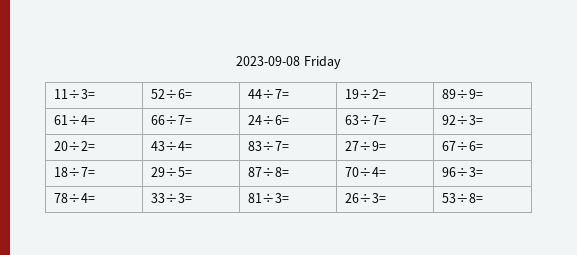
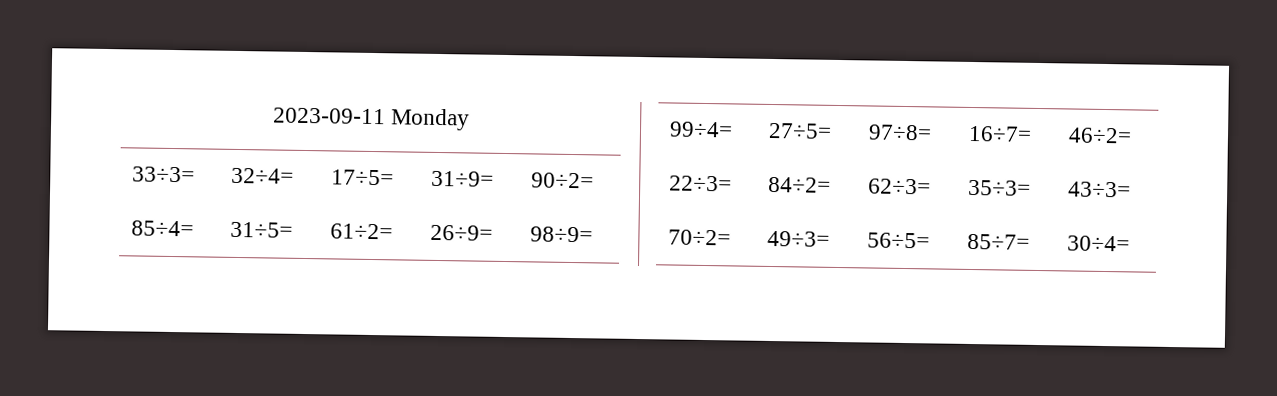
[236,56,341,69] [53,89,95,99] [150,89,192,99] [247,89,289,99] [344,89,386,99] [441,89,483,99] [53,115,95,125] [150,115,192,125] [247,115,289,125] [344,115,386,125] [441,115,483,125] [53,141,95,151] [150,141,192,151] [247,141,289,151] [344,141,386,151] [441,141,483,151] [53,167,95,177] [150,167,192,177] [247,167,289,177] [344,167,386,177] [441,167,483,177] [53,193,95,203] [150,193,192,203] [247,193,289,203] [344,193,386,203] [441,193,483,203] 2023-09-08 Friday // 11÷3= | 52÷6= | 44÷7= | 19÷2= | 89÷9= // 61÷4= | 66÷7= | 24÷6= | 63÷7= | 92÷3= // 20÷2= | 43÷4= | 83÷7= | 27÷9= | 67÷6= // 18÷7= | 29÷5= | 87÷8= | 70÷4= | 96÷3= // 78÷4= | 33÷3= | 81÷3= | 26÷3= | 53÷8= -> [272,107,471,131] [132,166,196,183] [231,167,295,184] [331,169,395,186] [431,170,495,187] [531,172,595,189] [131,220,195,237] [230,221,294,238] [330,223,394,240] [430,224,494,241] [530,226,594,243] [669,121,734,138] [768,122,833,139] [868,124,933,141] [968,125,1033,142] [1068,127,1133,144] [669,175,733,192] [768,176,832,193] [868,178,932,195] [968,179,1032,196] [1068,181,1132,198] [668,229,732,246] [767,230,831,247] [867,232,931,249] [967,233,1031,250] [1067,235,1131,252] 2023-09-11 Monday // 33÷3= | 32÷4= | 17÷5= | 31÷9= | 90÷2= // 85÷4= | 31÷5= | 61÷2= | 26÷9= | 98÷9= // 99÷4= | 27÷5= | 97÷8= | 16÷7= | 46÷2= // 22÷3= | 84÷2= | 62÷3= | 35÷3= | 43÷3= // 70÷2= | 49÷3= | 56÷5= | 85÷7= | 30÷4=

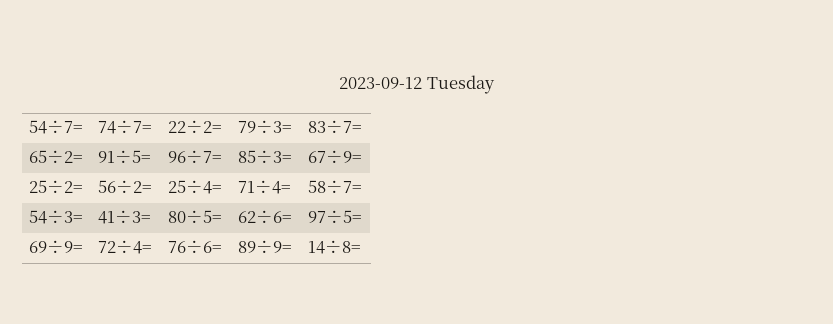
[272,107,471,131] [132,166,196,183] [231,167,295,184] [331,169,395,186] [431,170,495,187] [531,172,595,189] [131,220,195,237] [230,221,294,238] [330,223,394,240] [430,224,494,241] [530,226,594,243] [669,121,734,138] [768,122,833,139] [868,124,933,141] [968,125,1033,142] [1068,127,1133,144] [669,175,733,192] [768,176,832,193] [868,178,932,195] [968,179,1032,196] [1068,181,1132,198] [668,229,732,246] [767,230,831,247] [867,232,931,249] [967,233,1031,250] [1067,235,1131,252] 2023-09-11 Monday // 33÷3= | 32÷4= | 17÷5= | 31÷9= | 90÷2= // 85÷4= | 31÷5= | 61÷2= | 26÷9= | 98÷9= // 99÷4= | 27÷5= | 97÷8= | 16÷7= | 46÷2= // 22÷3= | 84÷2= | 62÷3= | 35÷3= | 43÷3= // 70÷2= | 49÷3= | 56÷5= | 85÷7= | 30÷4= -> [339,75,495,94] [29,120,84,134] [98,120,153,134] [168,120,223,133] [238,120,293,133] [308,120,363,133] [29,150,84,163] [98,150,152,163] [168,150,223,163] [238,150,293,163] [308,150,363,163] [29,180,84,193] [98,180,153,193] [168,180,223,194] [238,180,292,194] [308,180,363,193] [29,210,84,224] [98,210,152,224] [168,210,223,223] [238,210,293,223] [308,210,363,223] [29,240,84,253] [98,240,153,254] [168,240,223,253] [238,240,293,253] [308,240,362,254] 2023-09-12 Tuesday // 54÷7= | 74÷7= | 22÷2= | 79÷3= | 83÷7= // 65÷2= | 91÷5= | 96÷7= | 85÷3= | 67÷9= // 25÷2= | 56÷2= | 25÷4= | 71÷4= | 58÷7= // 54÷3= | 41÷3= | 80÷5= | 62÷6= | 97÷5= // 69÷9= | 72÷4= | 76÷6= | 89÷9= | 14÷8=

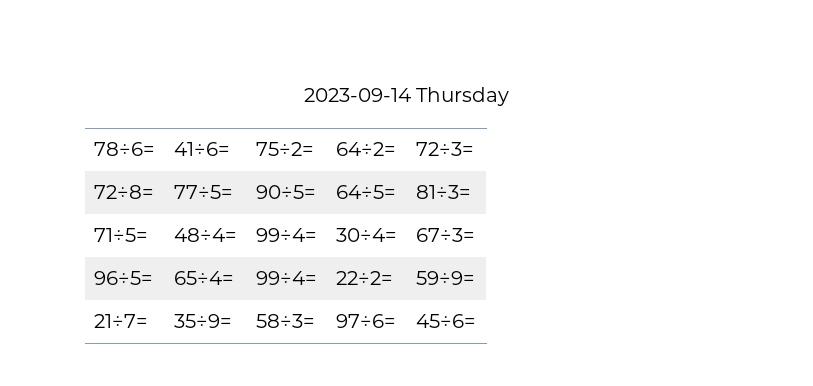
[339,75,495,94] [29,120,84,134] [98,120,153,134] [168,120,223,133] [238,120,293,133] [308,120,363,133] [29,150,84,163] [98,150,152,163] [168,150,223,163] [238,150,293,163] [308,150,363,163] [29,180,84,193] [98,180,153,193] [168,180,223,194] [238,180,292,194] [308,180,363,193] [29,210,84,224] [98,210,152,224] [168,210,223,223] [238,210,293,223] [308,210,363,223] [29,240,84,253] [98,240,153,254] [168,240,223,253] [238,240,293,253] [308,240,362,254] 2023-09-12 Tuesday // 54÷7= | 74÷7= | 22÷2= | 79÷3= | 83÷7= // 65÷2= | 91÷5= | 96÷7= | 85÷3= | 67÷9= // 25÷2= | 56÷2= | 25÷4= | 71÷4= | 58÷7= // 54÷3= | 41÷3= | 80÷5= | 62÷6= | 97÷5= // 69÷9= | 72÷4= | 76÷6= | 89÷9= | 14÷8= -> [303,87,510,106] [94,142,156,156] [174,142,231,156] [256,142,315,156] [336,142,397,156] [416,142,475,156] [94,185,155,199] [174,185,234,199] [256,185,317,199] [336,185,397,199] [416,185,472,199] [94,228,149,242] [174,228,238,242] [256,228,318,242] [336,228,398,242] [416,228,476,242] [94,271,154,285] [174,271,235,285] [256,271,318,285] [336,271,394,285] [416,271,476,285] [94,314,149,328] [174,314,233,328] [256,314,316,328] [336,314,397,328] [416,314,477,328] 2023-09-14 Thursday // 78÷6= | 41÷6= | 75÷2= | 64÷2= | 72÷3= // 72÷8= | 77÷5= | 90÷5= | 64÷5= | 81÷3= // 71÷5= | 48÷4= | 99÷4= | 30÷4= | 67÷3= // 96÷5= | 65÷4= | 99÷4= | 22÷2= | 59÷9= // 21÷7= | 35÷9= | 58÷3= | 97÷6= | 45÷6=

